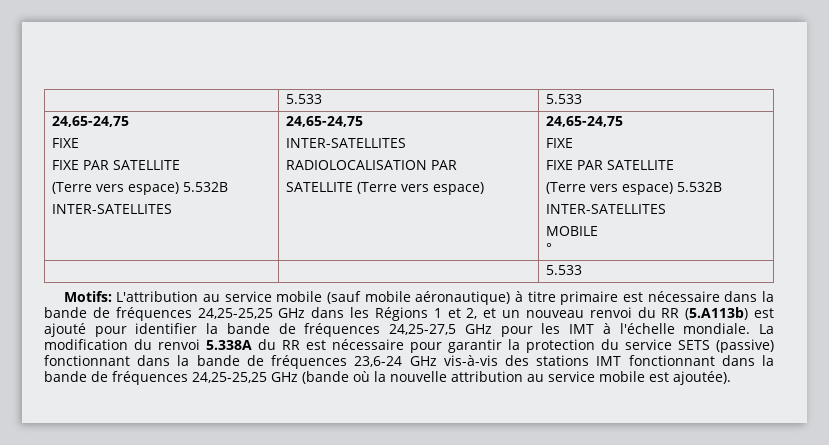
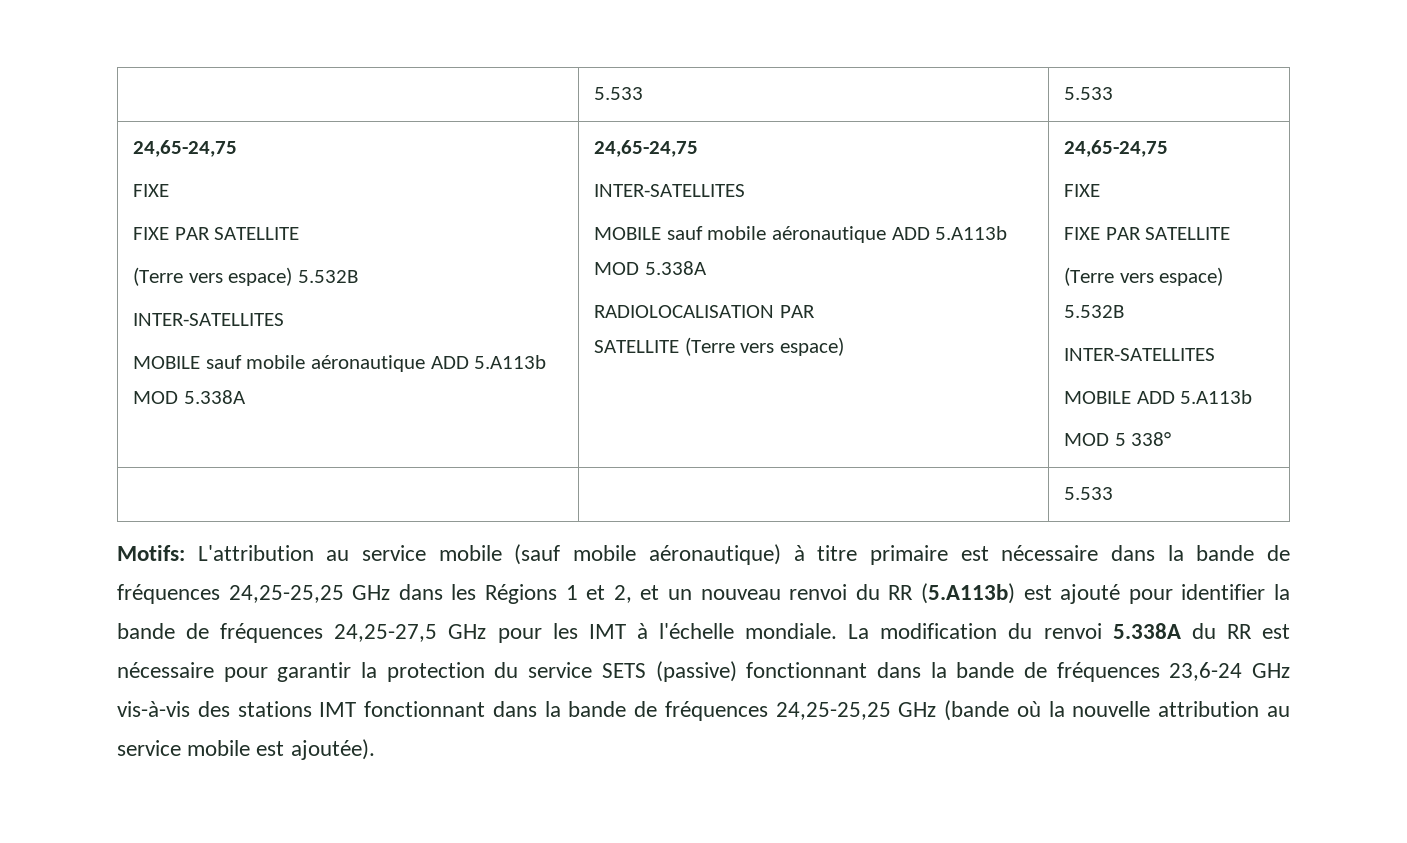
[285,116,363,127] [285,138,406,148] | 24,65-24,75 // INTER-SATELLITES -> [133,355,547,372] [133,390,246,404] [594,140,699,157] [594,184,746,197] [594,226,1008,243] [594,261,707,275] // MOBILE sauf mobile aéronautique ADD 5.A113b MOD 5.338A | 24,65-24,75 // INTER-SATELLITES // MOBILE sauf mobile aéronautique ADD 5.A113b MOD 5.338A
[545,243,552,253] // ° -> [1136,390,1253,404] [1064,432,1172,446] ADD 5.A113b // MOD 5 338°

